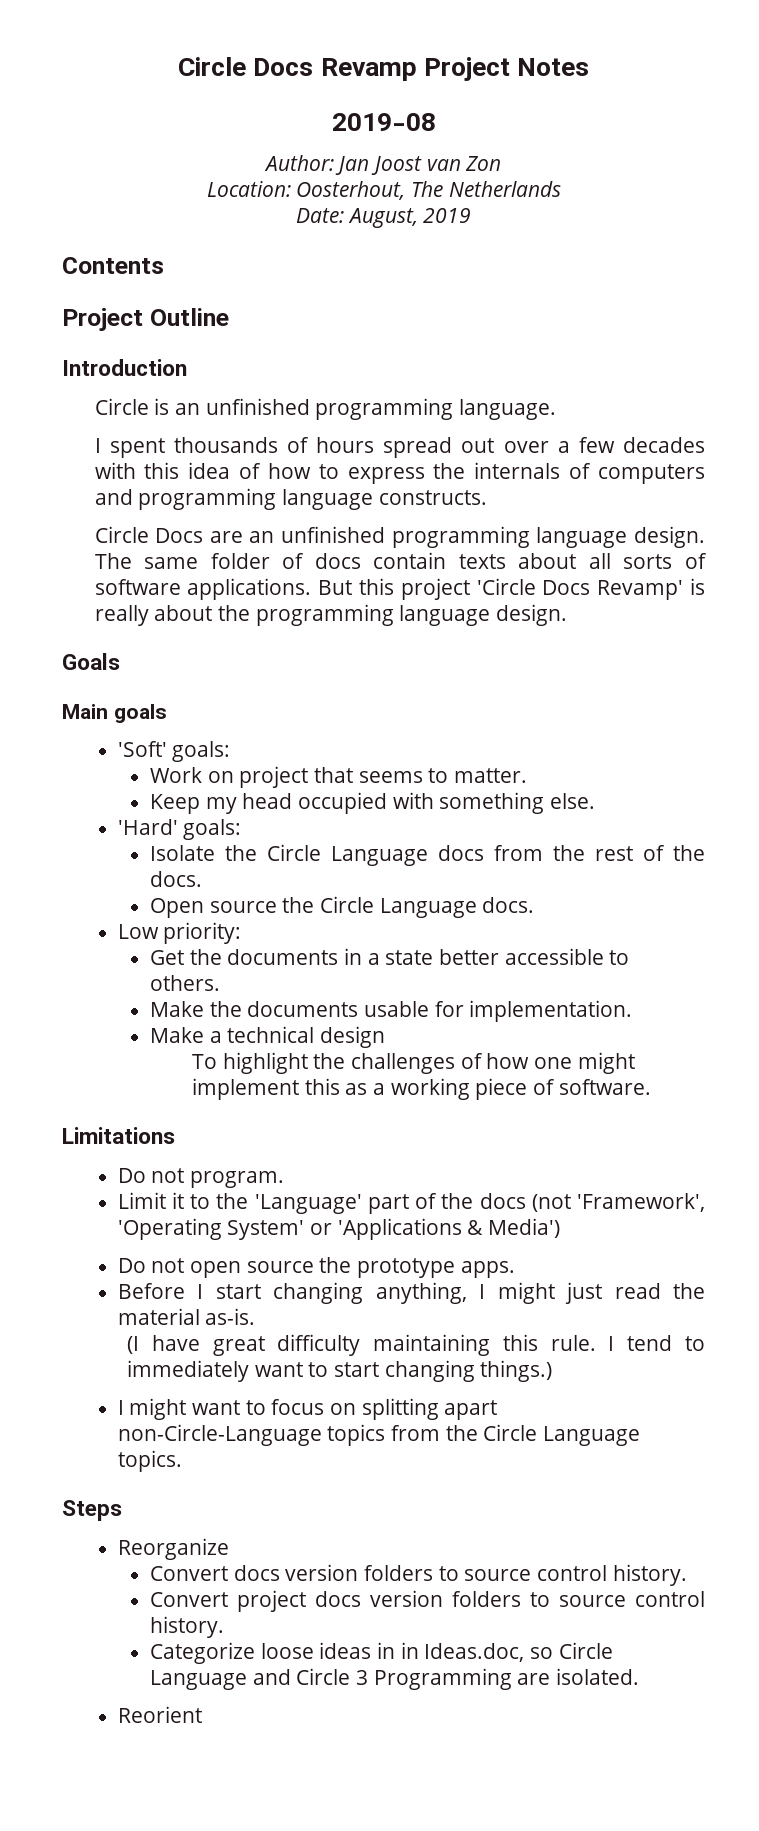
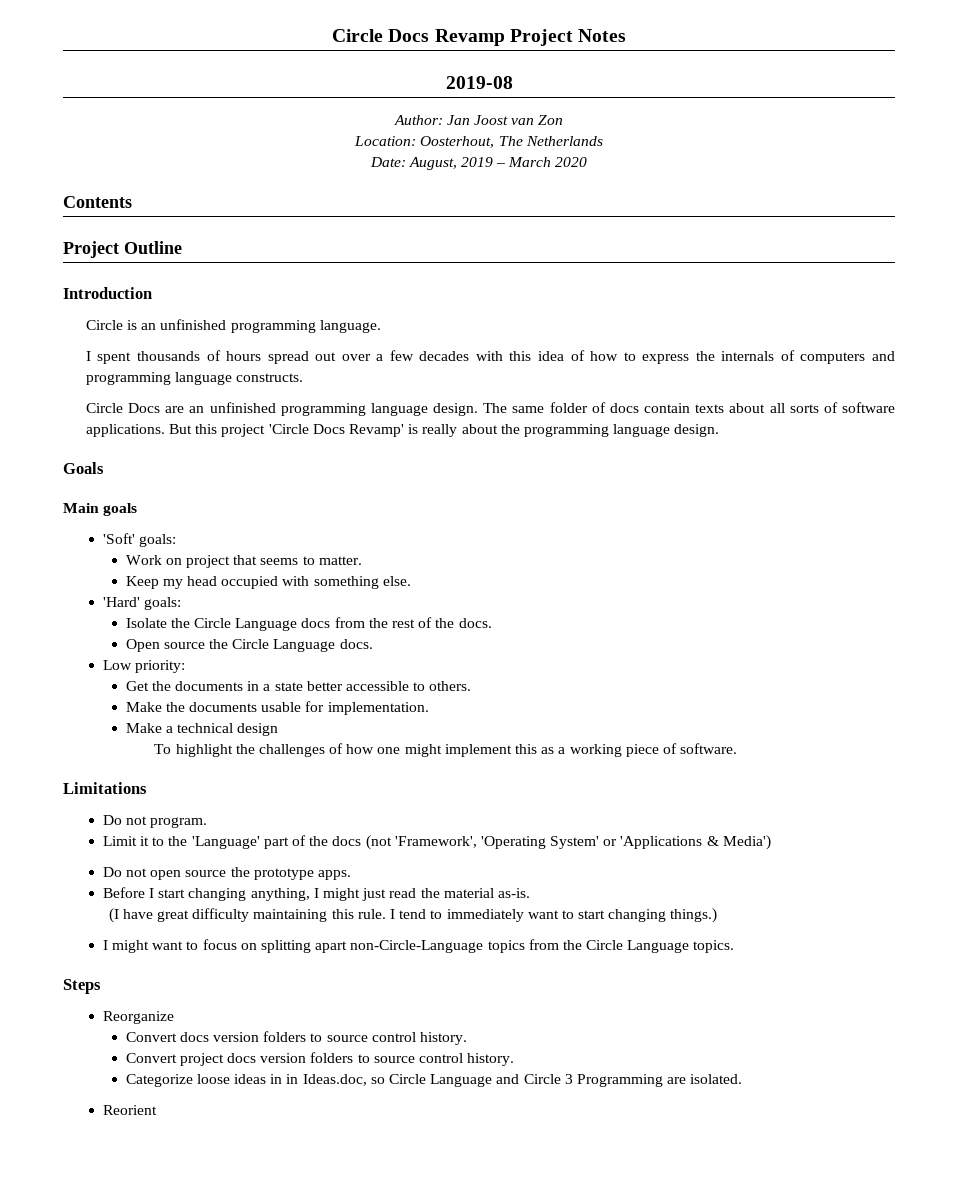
(472, 215) none -> [496,157,588,167] – March 2020

